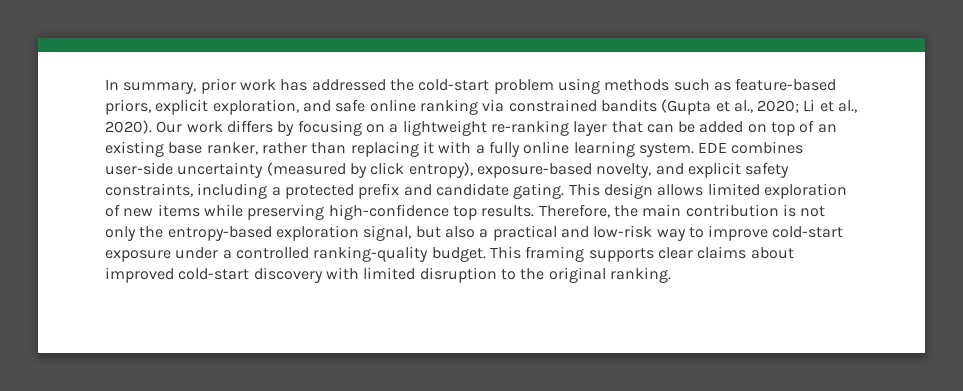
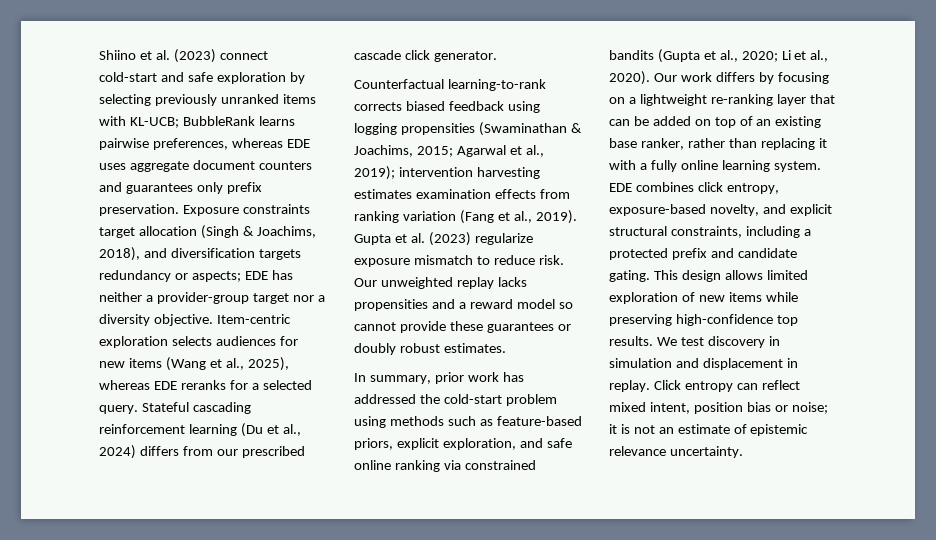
(105, 84) none -> [99,49,268,63] [99,72,305,84] [99,94,316,106] [99,116,295,128] [99,138,310,150] [99,160,312,172] [99,182,262,194] [99,204,310,216] [99,225,316,239] [99,247,301,261] [99,270,293,282] [99,292,325,304] [99,314,291,326] [99,336,298,348] [99,357,289,371] [99,380,312,390] [99,402,251,414] [99,423,301,437] [99,445,305,459] [354,50,497,62] [354,79,546,91] [354,101,540,113] [354,122,582,136] [354,145,544,157] [354,166,540,180] [354,189,570,199] [354,210,577,224] [354,232,533,246] [354,255,564,267] [354,277,527,289] [354,299,573,311] [354,321,571,333] [354,343,506,355] Shiino et al. (2023) connect cold-start and safe exploration by selecting previously unranked items with KL-UCB; BubbleRank learns pairwise preferences, whereas EDE uses aggregate document counters and guarantees only prefix preservation. Exposure constraints target allocation (Singh & Joachims, 2018), and diversification targets redundancy or aspects; EDE has neither a provider-group target nor a diversity objective. Item-centric exploration selects audiences for new items (Wang et al., 2025), whereas EDE reranks for a selected query. Stateful cascading reinforcement learning (Du et al., 2024) differs from our prescribed cascade click generator. // Counterfactual learning-to-rank corrects biased feedback using logging propensities (Swaminathan & Joachims, 2015; Agarwal et al., 2019); intervention harvesting estimates examination effects from ranking variation (Fang et al., 2019). Gupta et al. (2023) regularize exposure mismatch to reduce risk. Our unweighted replay lacks propensities and a reward model so cannot provide these guarantees or doubly robust estimates. //
[105,162,473,178] user-side uncertainty (measured by click entropy), -> [697,182,779,194] click entropy,
[745,162,790,178] safety -> [609,226,667,236] structural
[538,204,826,218] [105,225,844,241] [105,246,794,262] [105,267,671,283] Therefore, the main contribution is not only the entropy-based exploration signal, but also a practical and low-risk way to improve cold-start exposure under a controlled ranking-quality budget. This framing supports clear claims about improved cold-start discovery with limited disruption to the original ranking. -> [656,336,780,348] [609,358,798,370] [609,380,800,392] [609,402,828,414] [609,424,809,436] [609,446,743,458] We test discovery in simulation and displacement in replay. Click entropy can reflect mixed intent, position bias or noise; it is not an estimate of epistemic relevance uncertainty.

